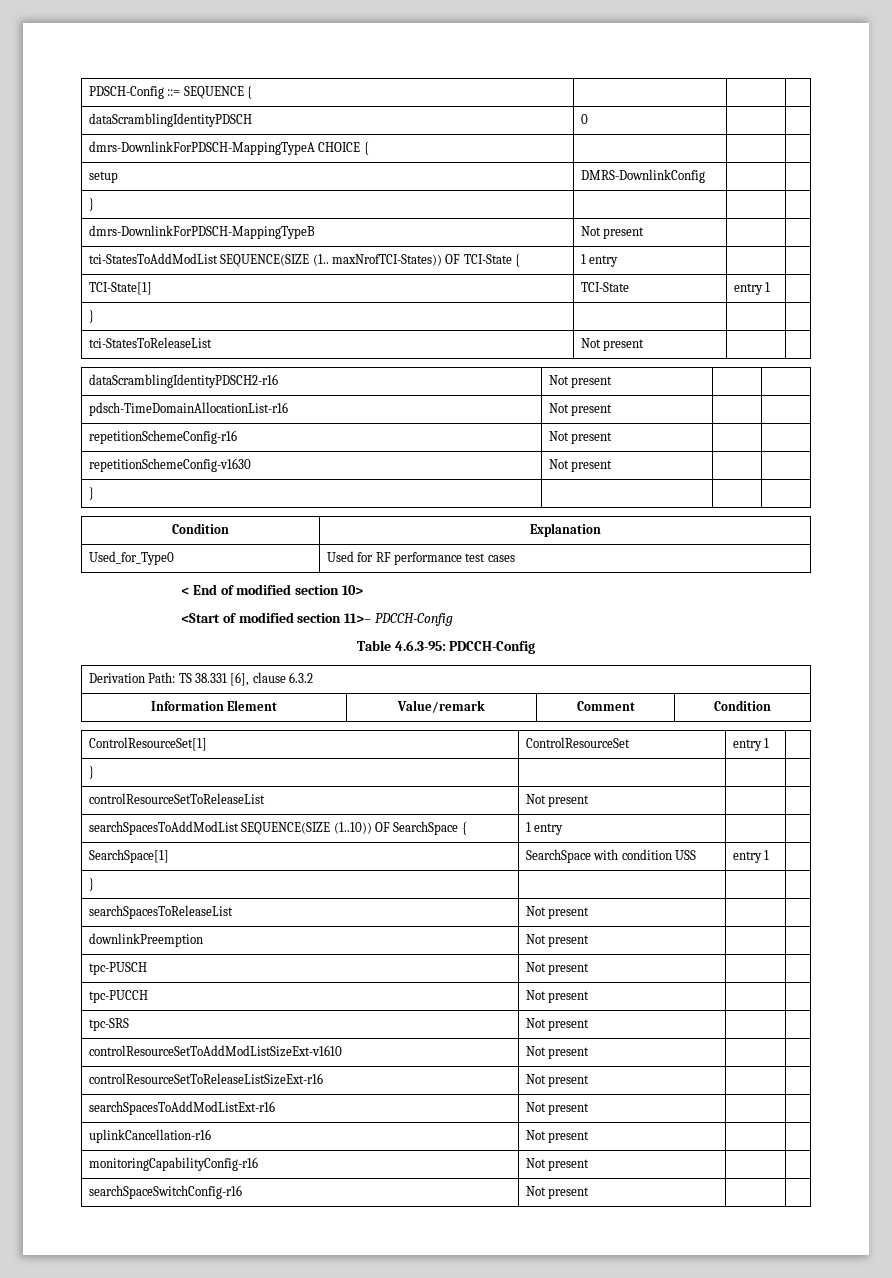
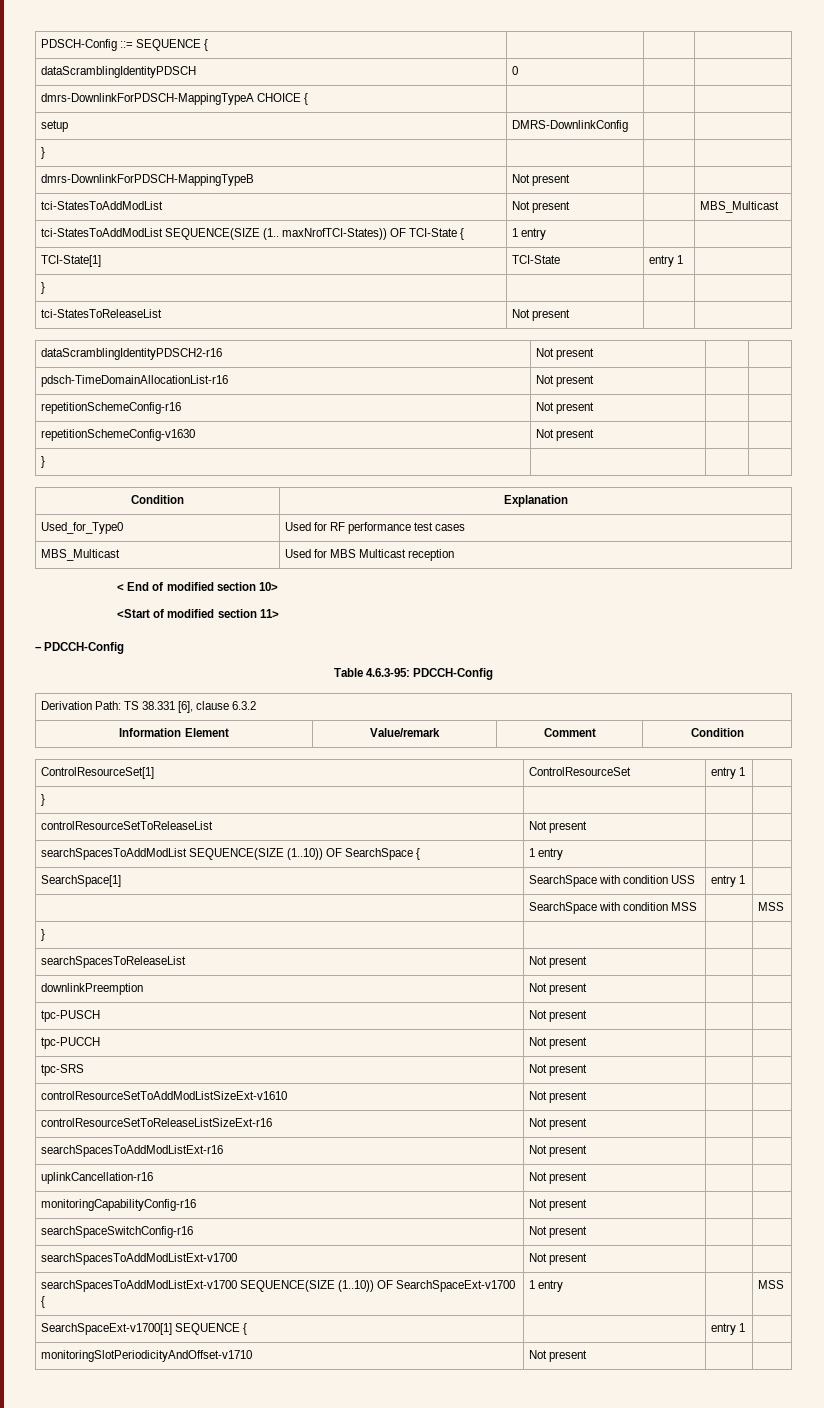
(645, 233) none -> [40,201,163,210] [511,201,570,213] [699,201,779,213] // tci-StatesToAddModList | Not present | | MBS_Multicast
(515, 558) none -> [40,549,120,561] [284,549,455,561] // MBS_Multicast | Used for MBS Multicast reception
[344,613,372,623] 11>– -> [259,609,279,618] [35,646,42,651] 11> // –
(770, 855) none -> [528,902,698,914] [757,902,784,911] // | SearchSpace with condition MSS | | MSS
(590, 1193) none -> [40,1253,237,1265] [528,1253,587,1265] [40,1280,516,1292] [40,1296,45,1308] [528,1280,563,1292] [757,1280,784,1289] [40,1323,247,1335] [710,1323,745,1335] [40,1350,252,1362] [528,1350,587,1362] // searchSpacesToAddModListExt-v1700 | Not present | | // searchSpacesToAddModListExt-v1700 SEQUENCE(SIZE (1..10)) OF SearchSpaceExt-v1700 { | 1 entry | | MSS // SearchSpaceExt-v1700[1] SEQUENCE { | | entry 1 | // monitoringSlotPeriodicityAndOffset-v1710 | Not present | |

